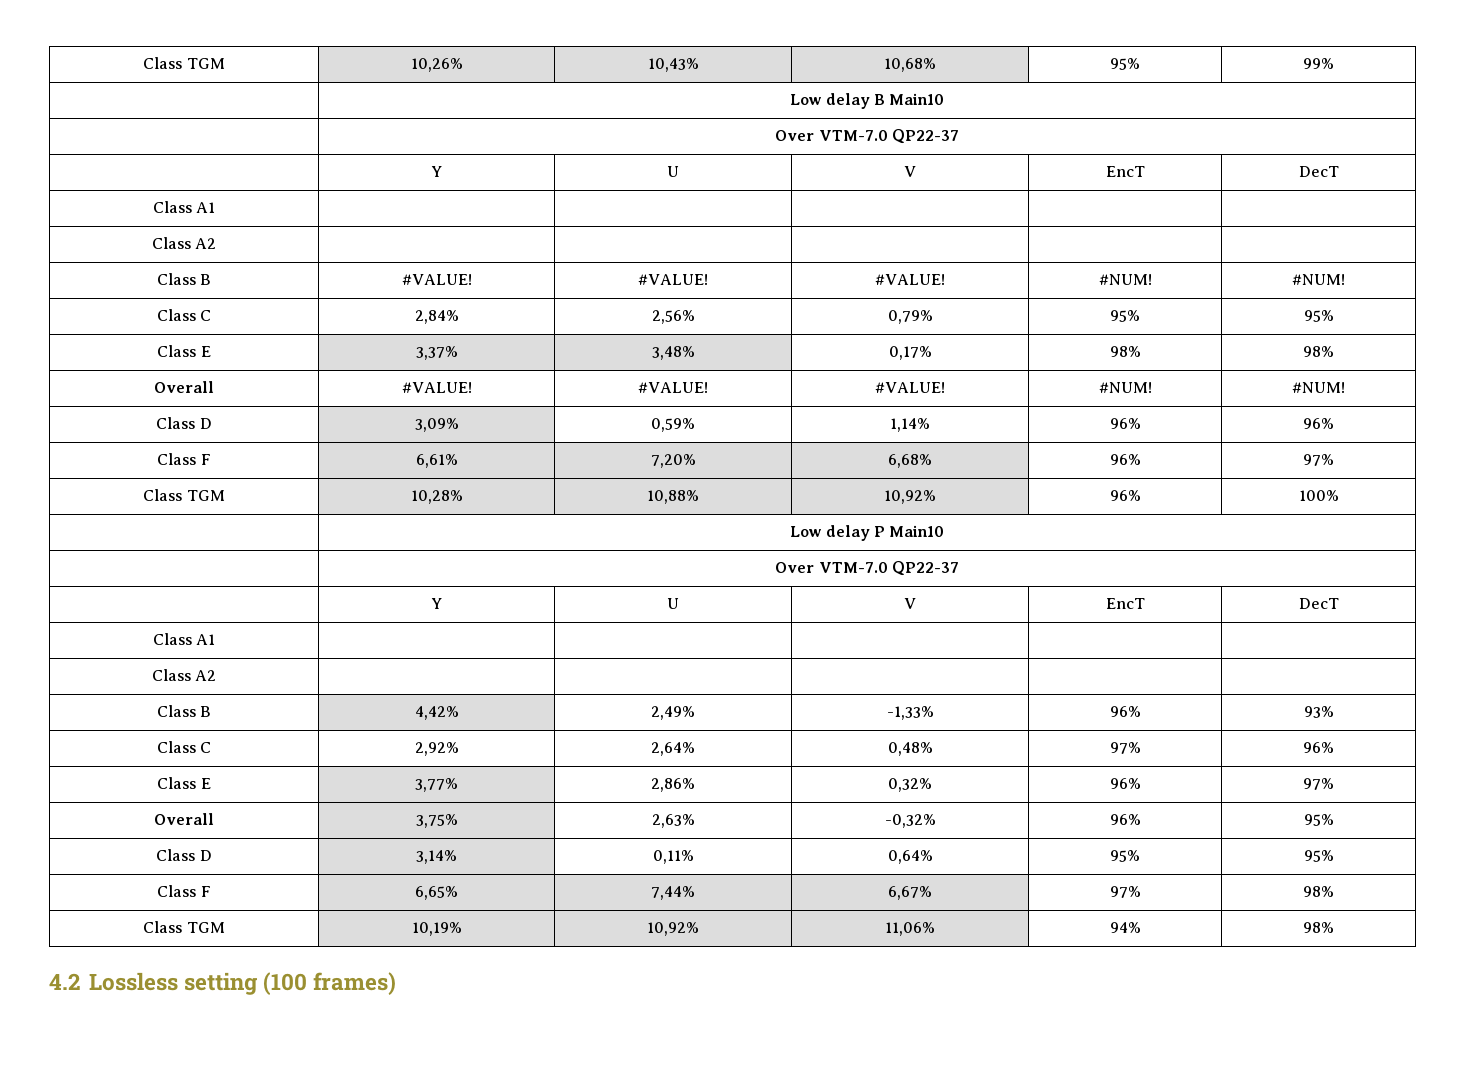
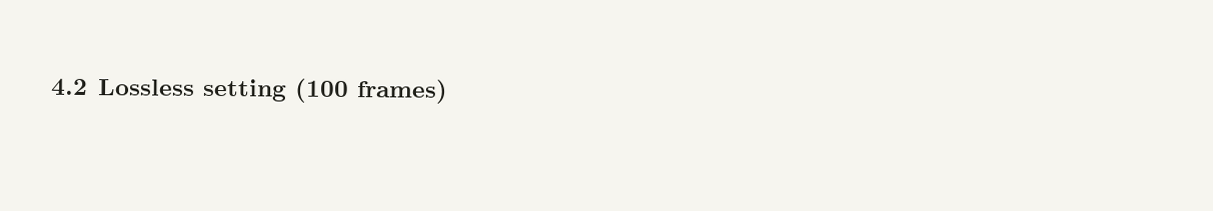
[143,57,225,69] [410,58,463,72] [647,58,699,72] [884,58,936,72] [1110,58,1140,70] [1303,58,1334,69] [789,93,945,109] [775,129,959,144] [431,166,442,177] [667,166,679,177] [904,166,916,177] [1105,166,1145,177] [1298,166,1339,177] [152,201,216,213] [151,237,217,249] [156,273,212,285] [401,274,472,285] [638,274,709,285] [875,274,946,285] [1098,274,1152,285] [1292,274,1345,285] [156,309,212,321] [414,310,459,324] [651,310,695,324] [887,310,933,324] [1110,310,1140,322] [1303,310,1334,322] [157,345,211,357] [415,346,458,360] [651,346,695,360] [888,346,932,360] [1109,346,1141,357] [1303,346,1334,357] [154,381,214,393] [401,382,472,393] [638,382,709,393] [875,382,946,393] [1098,382,1152,393] [1292,382,1345,393] [156,417,212,429] [414,418,459,432] [651,418,695,432] [890,418,930,432] [1109,418,1141,429] [1303,418,1334,429] [157,453,211,465] [415,454,458,468] [650,454,696,468] [888,454,932,468] [1109,454,1141,465] [1303,454,1334,466] [143,489,225,501] [410,490,463,504] [647,490,699,504] [884,490,936,504] [1109,490,1141,501] [1298,490,1339,501] [789,525,945,541] [775,561,959,576] [431,598,442,609] [667,598,679,609] [904,598,916,609] [1105,598,1145,609] [1298,598,1339,609] [152,633,216,645] [151,669,217,681] [156,705,212,717] [414,706,459,720] [651,706,695,720] [886,706,934,720] [1109,706,1141,717] [1303,706,1334,718] [156,741,212,753] [414,742,459,756] [651,742,695,756] [887,742,933,756] [1109,742,1141,754] [1303,742,1334,753] [157,777,211,789] [415,778,458,792] [651,778,695,792] [888,778,932,792] [1109,778,1141,789] [1303,778,1334,790] [154,813,214,825] [415,814,458,828] [651,814,695,828] [884,814,936,828] [1109,814,1141,825] [1303,814,1334,826] [156,849,212,861] [416,850,457,864] [652,850,694,864] [887,850,933,864] [1110,850,1140,862] [1303,850,1334,862] [157,885,211,897] [415,886,458,900] [651,886,695,900] [888,886,932,900] [1109,886,1141,898] [1303,886,1334,897] [143,921,225,933] [411,922,462,936] [647,922,699,936] [885,922,935,936] [1109,922,1141,933] [1303,922,1334,933] Class TGM | 10,26% | 10,43% | 10,68% | 95% | 99% // | Low delay B Main10 // | Over VTM-7.0 QP22-37 // | Y | U | V | EncT | DecT // Class A1 | | | | | // Class A2 | | | | | // Class B | #VALUE! | #VALUE! | #VALUE! | #NUM! | #NUM! // Class C | 2,84% | 2,56% | 0,79% | 95% | 95% // Class E | 3,37% | 3,48% | 0,17% | 98% | 98% // Overall | #VALUE! | #VALUE! | #VALUE! | #NUM! | #NUM! // Class D | 3,09% | 0,59% | 1,14% | 96% | 96% // Class F | 6,61% | 7,20% | 6,68% | 96% | 97% // Class TGM | 10,28% | 10,88% | 10,92% | 96% | 100% // | Low delay P Main10 // | Over VTM-7.0 QP22-37 // | Y | U | V | EncT | DecT // Class A1 | | | | | // Class A2 | | | | | // Class B | 4,42% | 2,49% | -1,33% | 96% | 93% // Class C | 2,92% | 2,64% | 0,48% | 97% | 96% // Class E | 3,77% | 2,86% | 0,32% | 96% | 97% // Overall | 3,75% | 2,63% | -0,32% | 96% | 95% // Class D | 3,14% | 0,11% | 0,64% | 95% | 95% // Class F | 6,65% | 7,44% | 6,67% | 97% | 98% // Class TGM | 10,19% | 10,92% | 11,06% | 94% | 98% // -> (51, 87) none

